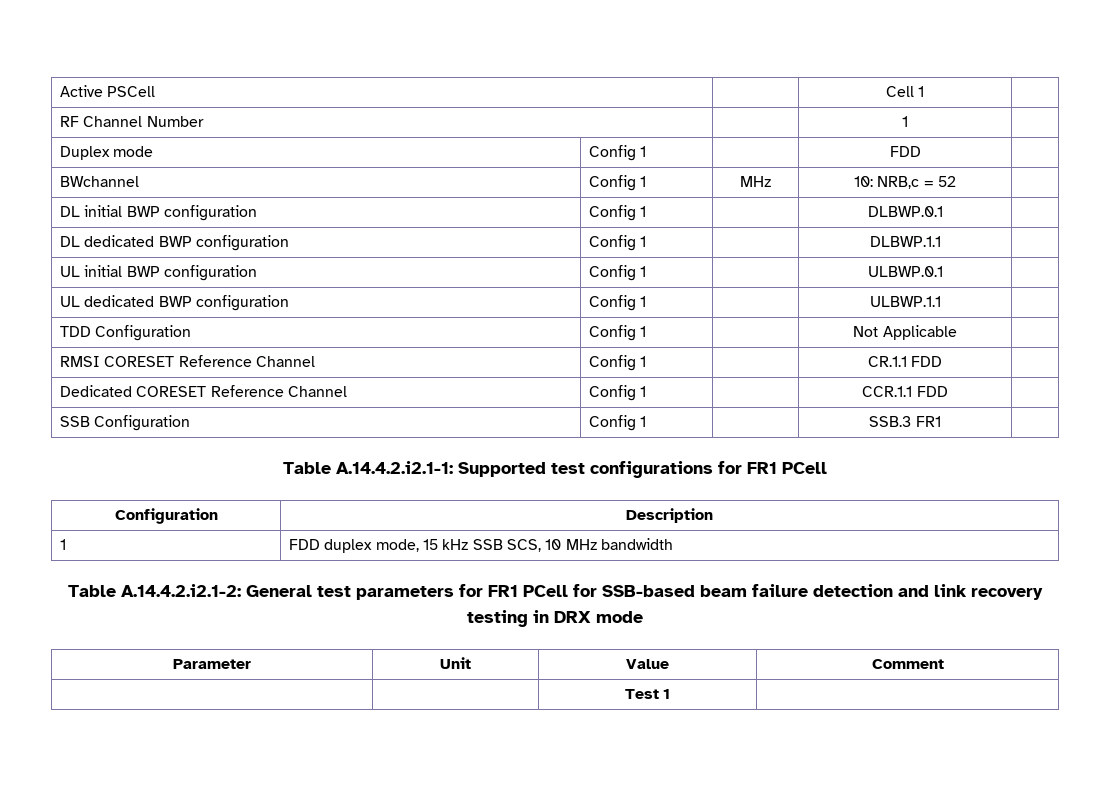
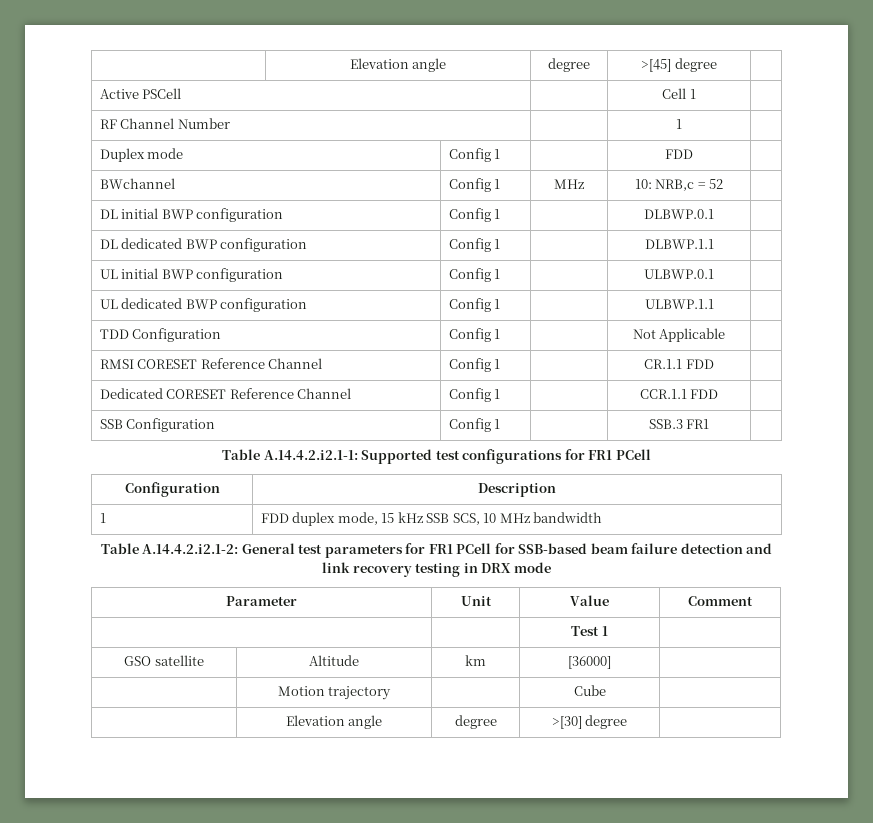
(60, 91) none -> [349,58,447,72] [548,58,590,72] [641,58,717,72] | Elevation angle | degree | >[45] degree | //
(671, 694) none -> [124,655,204,666] [309,655,359,666] [465,655,486,666] [568,656,611,669] [277,686,392,700] [573,685,606,696] [285,715,383,729] [454,715,497,729] [551,715,628,729] // GSO satellite | Altitude | km | [36000] | // | Motion trajectory | | Cube | // | Elevation angle | degree | >[30] degree |

